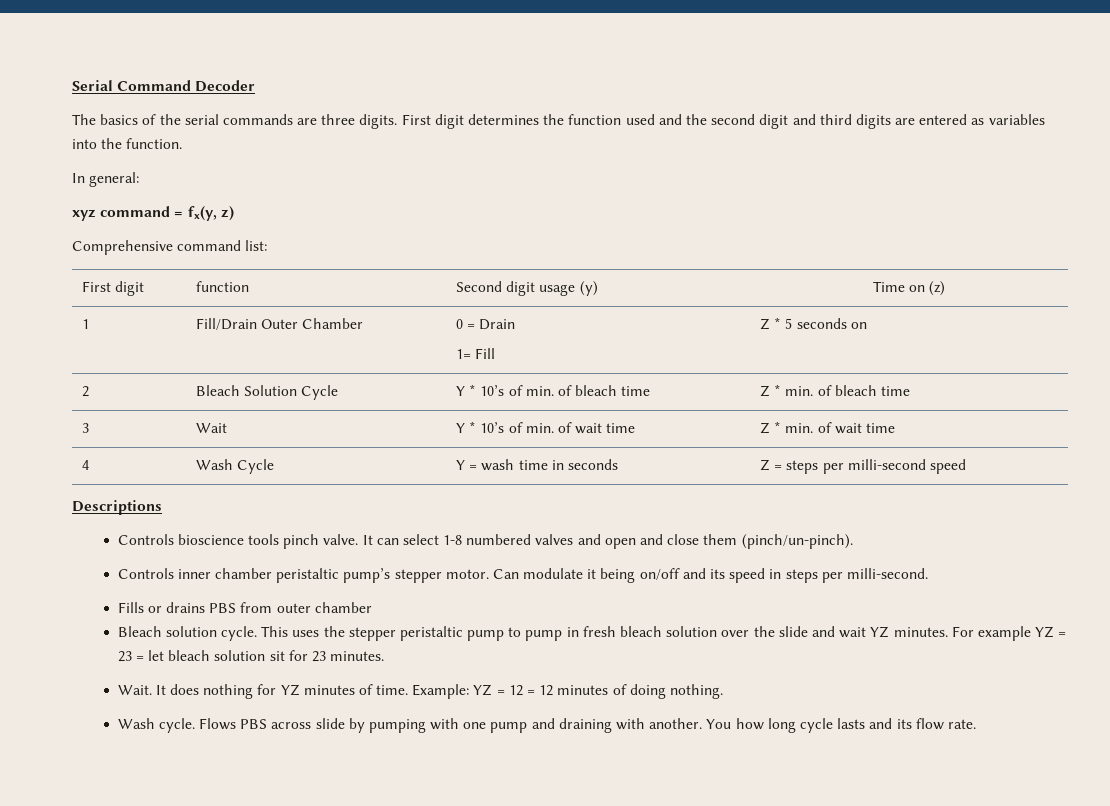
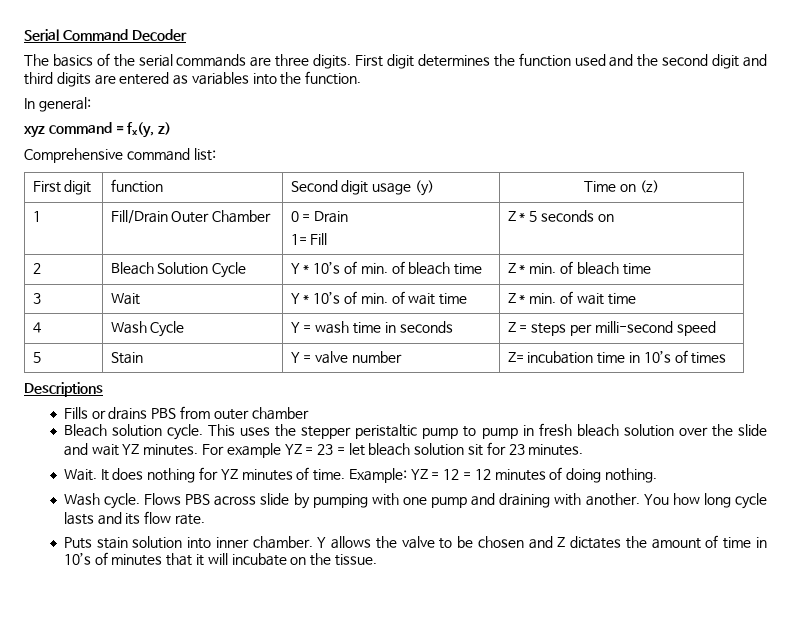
[72,500,162,515] [117,534,853,549] [117,568,928,583] // Descriptions // Controls bioscience tools pinch valve. It can select 1-8 numbered valves and open and close them (pinch/un-pinch). // Controls inner chamber peristaltic pump’s stepper motor. Can modulate it being on/off and its speed in steps per milli-second. -> [32,352,41,363] [110,352,143,364] [290,351,402,364] [507,350,727,364] [24,382,103,397] // 5 | Stain | Y = valve number | Z= incubation time in 10’s of times // Descriptions
(976, 724) none -> [63,535,767,549] [63,552,377,566] // Puts stain solution into inner chamber. Y allows the valve to be chosen and Z dictates the amount of time in 10’s of minutes that it will incubate on the tissue.

